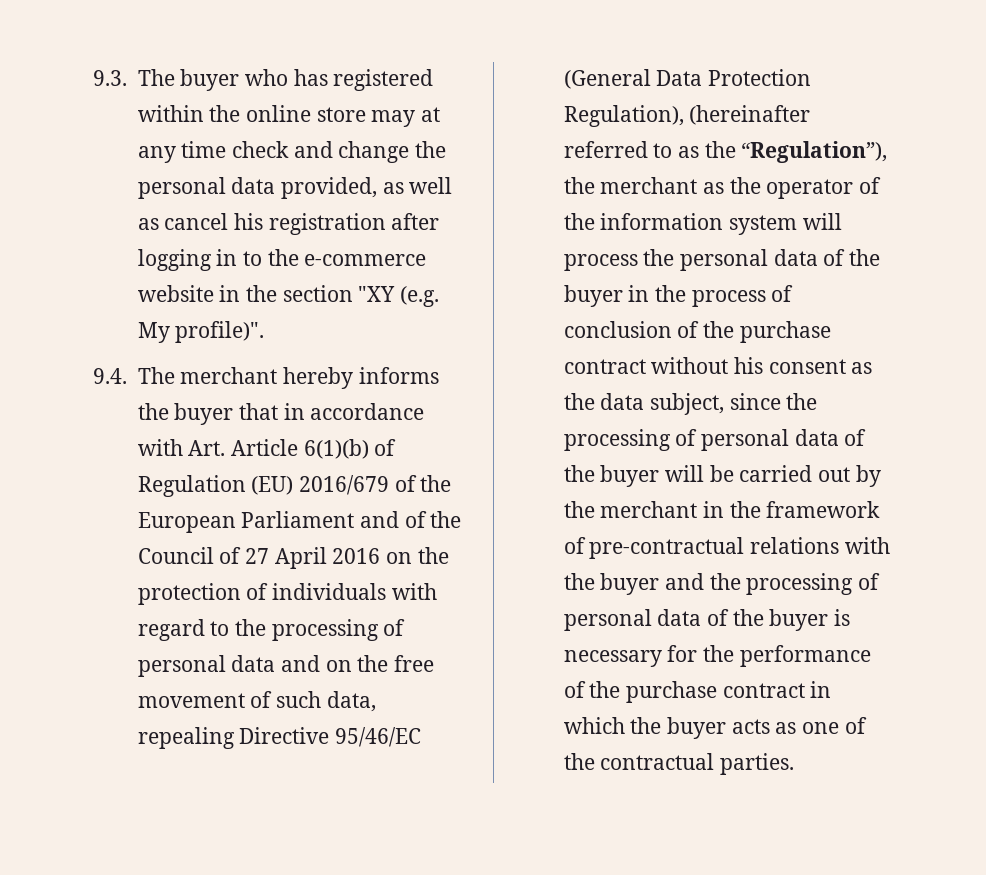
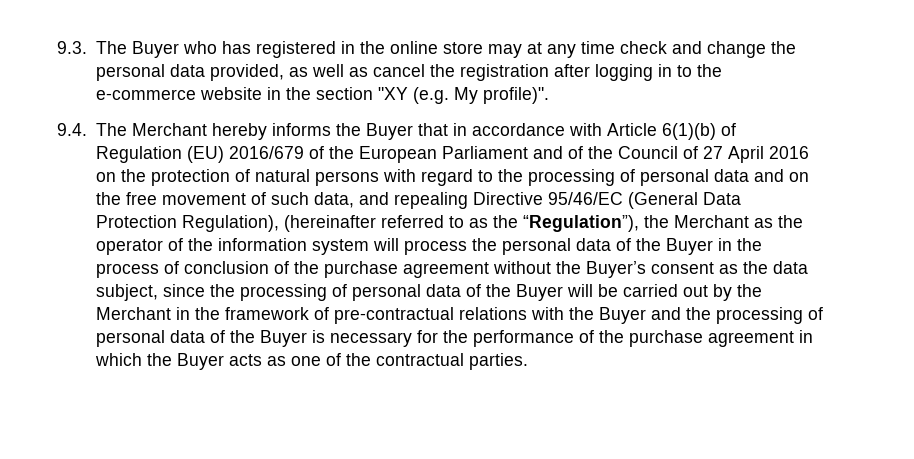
[180,69,240,91] buyer -> [131,41,179,58] Buyer
[137,105,204,122] within -> [340,41,355,54] in
[233,213,263,230] his -> [429,64,455,77] the
[180,367,278,384] merchant -> [131,123,207,136] Merchant
[174,403,234,425] buyer -> [365,123,413,140] Buyer
[188,440,226,456] Art. -> (602, 129) none
[271,583,386,600] individuals -> [254,169,379,186] natural persons
(376, 701) none -> [358,192,389,205] and
[600,177,698,194] merchant -> [673,215,749,228] Merchant
[563,285,623,307] buyer -> [665,238,713,255] Buyer
[563,357,763,374] contract without his -> [402,261,646,278] agreement without the Buyer’s
[600,465,660,487] buyer -> [515,284,563,301] Buyer
[600,501,698,518] merchant -> [95,307,171,320] Merchant
[600,573,660,595] buyer -> [598,307,646,324] Buyer
[769,609,829,631] buyer -> [259,330,307,347] Buyer
[722,683,805,698] contract -> [707,331,794,347] agreement
[666,717,726,739] buyer -> [176,353,224,370] Buyer

